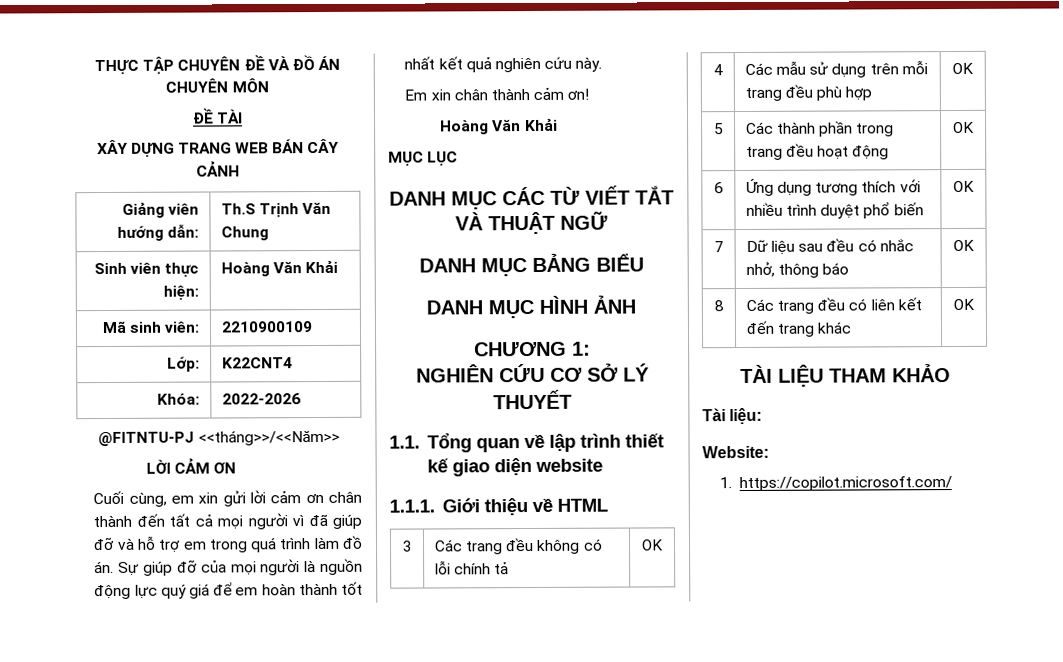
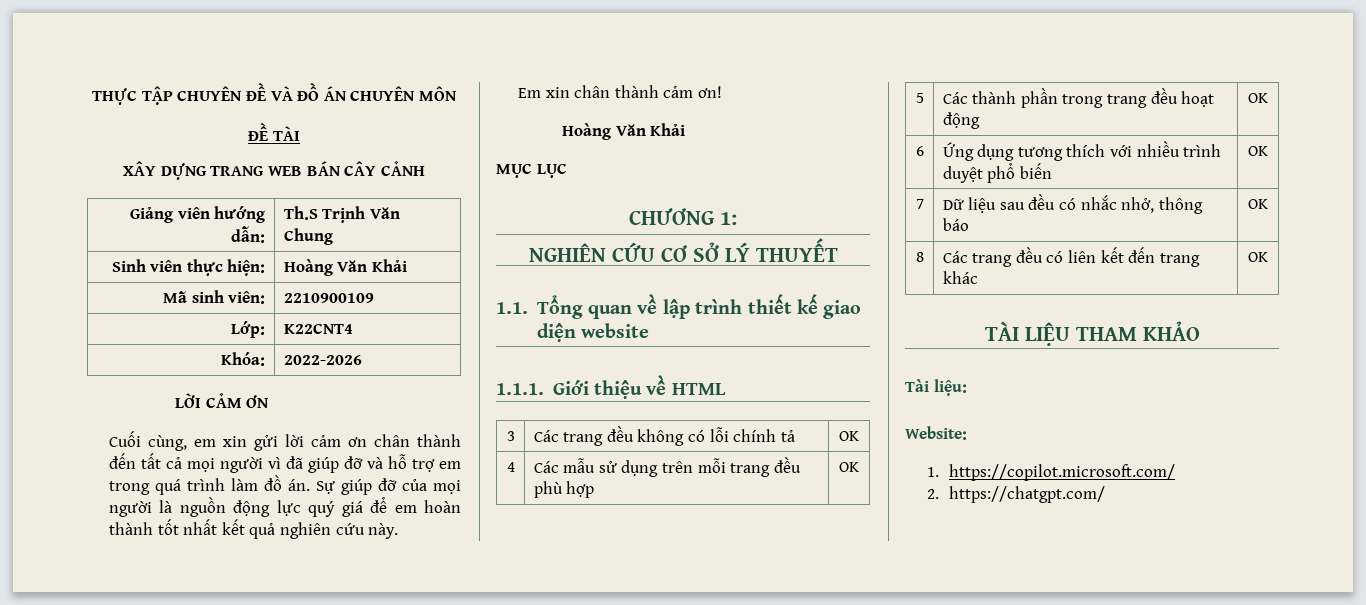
[98,429,340,447] // @FITNTU-PJ <<tháng>>/<<Năm>> -> (362, 360) none
[388,185,674,210] [454,211,608,235] [418,253,644,277] [426,295,636,319] // DANH MỤC CÁC TỪ VIẾT TẮT VÀ THUẬT NGỮ // DANH MỤC BẢNG BIỂU // DANH MỤC HÌNH ẢNH -> (567, 170) none
(953, 484) none -> [927,486,1106,503] // 2. https://chatgpt.com/

